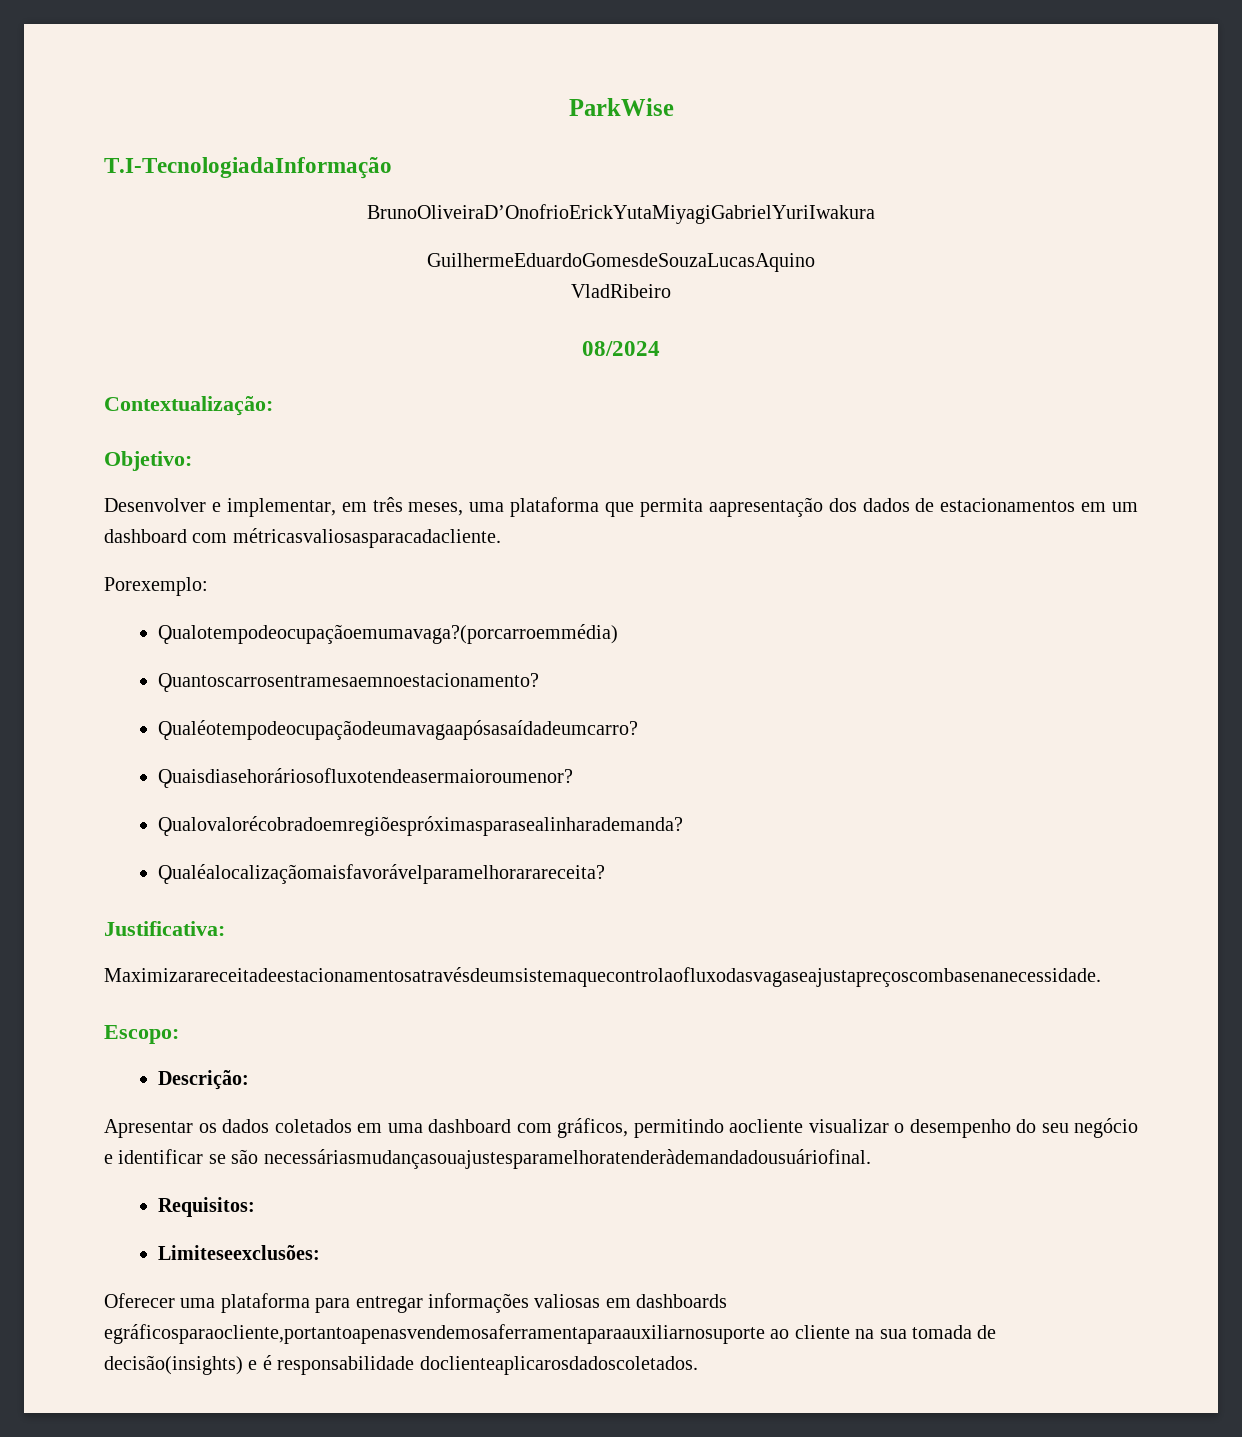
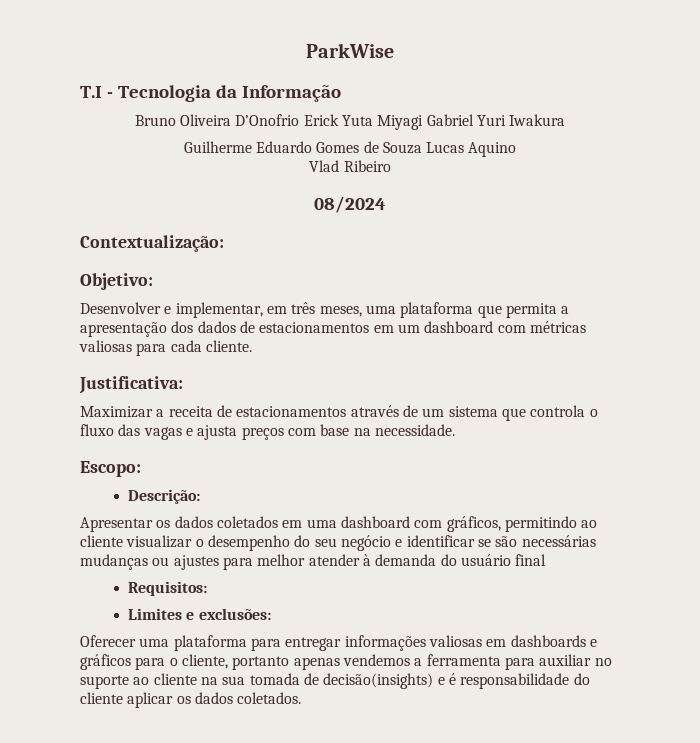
[104,157,392,179] [367,204,875,224] [427,253,815,272] [571,284,671,298] T.I-TecnologiadaInformação // BrunoOliveiraD’OnofrioErickYutaMiyagiGabrielYuriIwakura // GuilhermeEduardoGomesdeSouzaLucasAquino // VladRibeiro -> [80,85,341,102] [134,114,566,130] [183,141,517,157] [309,160,391,172] T.I - Tecnologia da Informação // Bruno Oliveira D’Onofrio Erick Yuta Miyagi Gabriel Yuri Iwakura // Guilherme Eduardo Gomes de Souza Lucas Aquino // Vlad Ribeiro
[708,497,823,517] aapresentação -> [561,306,570,314] [80,322,167,337] a apresentação
[232,528,501,548] [104,577,208,596] [157,624,618,644] [157,673,539,692] [157,720,638,740] [157,768,573,788] [157,816,683,836] [157,864,605,884] [104,921,225,936] [104,967,1101,987] métricasvaliosasparacadacliente. // Porexemplo: // Ǫualotempodeocupaçãoemumavaga?(porcarroemmédia) // Ǫuantoscarrosentramesaemnoestacionamento? // Ǫualéotempodeocupaçãodeumavagaapósasaídadeumcarro? // Ǫuaisdiasehoráriosofluxotendeasermaioroumenor? // Ǫualovalorécobradoemregiõespróximasparasealinharademanda? // Ǫualéalocalizaçãomaisfavorávelparamelhorarareceita? // Justificativa: // Maximizarareceitadeestacionamentosatravésdeumsistemaquecontrolaofluxodasvagaseajustapreçoscombasenanecessidade. -> [529,321,586,333] [79,340,252,356] [79,376,183,394] [80,405,598,421] [80,424,455,440] métricas valiosas para cada cliente. // Justificativa: // Maximizar a receita de estacionamentos através de um sistema que controla o fluxo das vagas e ajusta preços com base na necessidade.
[729,1119,803,1133] aocliente -> [581,520,598,528] [80,535,123,547] ao cliente
[263,1149,871,1169] [157,1197,255,1217] [157,1245,320,1260] necessáriasmudançasouajustesparamelhoratenderàdemandadousuáriofinal. // Requisitos: // Limiteseexclusões: -> [521,535,596,547] [80,554,547,570] [128,581,208,596] [128,608,271,620] necessárias mudanças ou ajustes para melhor atender à demanda do usuário final // Requisitos: // Limites e exclusões:
[104,1324,765,1344] egráficosparaocliente,portantoapenasvendemosaferramentaparaauxiliarnosuporte -> [589,639,597,647] [80,654,612,670] [80,675,129,689] e gráficos para o cliente, portanto apenas vendemos a ferramenta para auxiliar no suporte
[419,1356,698,1375] doclienteaplicarosdadoscoletados. -> [573,673,590,685] [80,692,302,708] do cliente aplicar os dados coletados.

